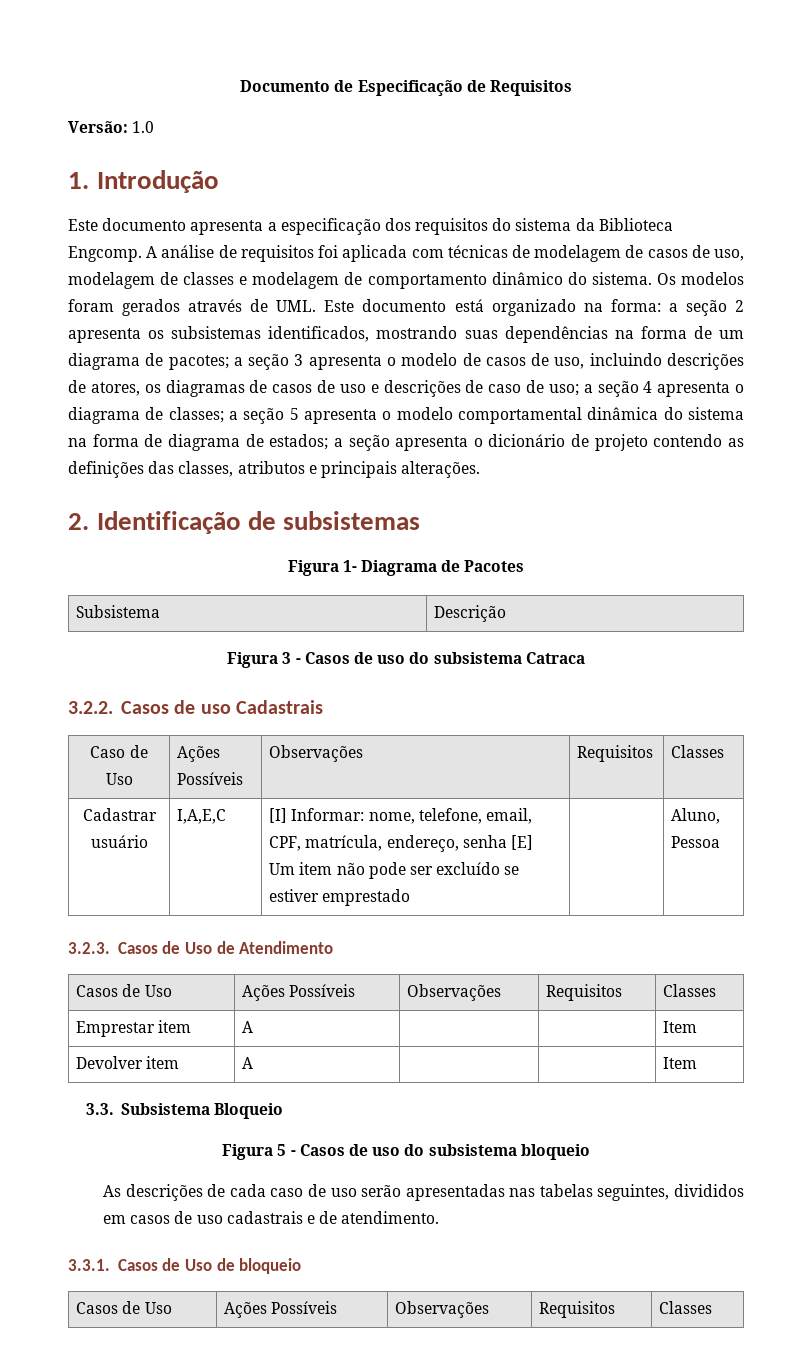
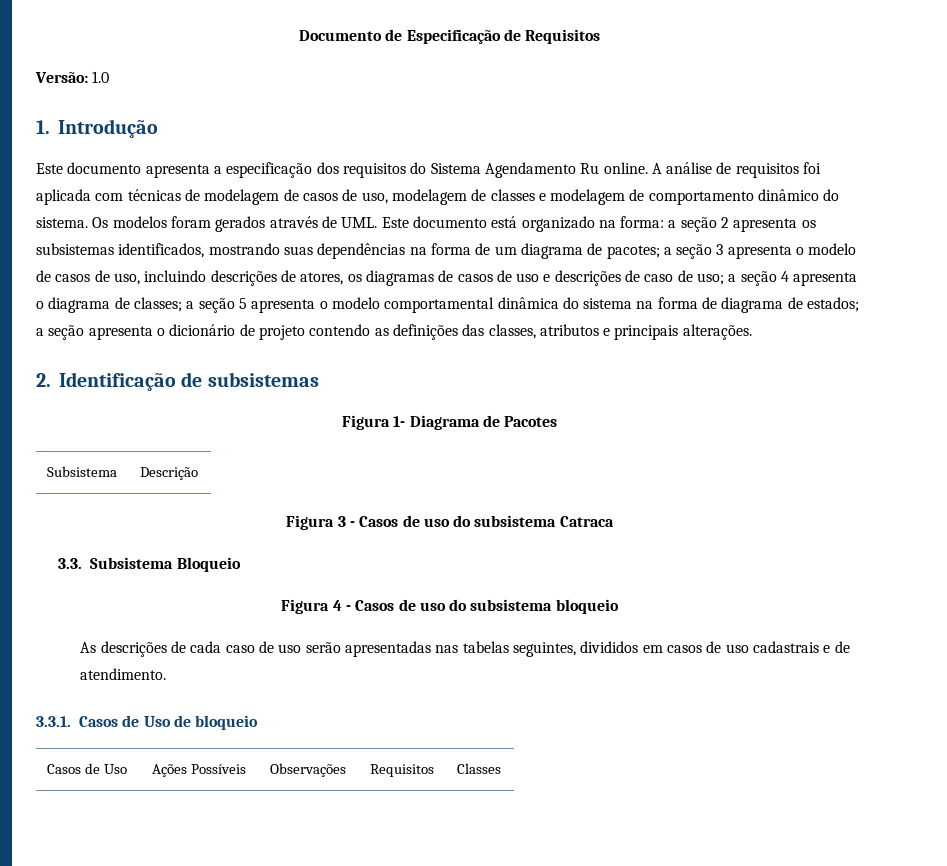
[515,218,673,231] [68,246,142,262] sistema da Biblioteca Engcomp. -> [430,162,648,178] Sistema Agendamento Ru online.
[68,700,323,714] [90,745,148,758] [105,773,133,785] [177,746,221,762] [177,772,244,785] [269,745,364,762] [577,745,654,762] [671,745,725,758] [82,808,157,821] [90,835,148,848] [177,809,227,824] [269,808,533,824] [269,835,534,852] [269,862,520,879] [269,889,411,906] [671,808,721,824] [671,836,721,848] [68,941,334,954] [76,984,172,997] [242,984,356,1001] [407,984,502,1001] [546,984,623,1001] [663,984,717,997] [76,1020,192,1037] [242,1021,254,1033] [663,1021,698,1033] [76,1056,180,1069] [242,1057,254,1069] [663,1057,698,1069] // 3.2.2. Casos de uso Cadastrais // Caso de Uso | Ações Possíveis | Observações | Requisitos | Classes // Cadastrar usuário | I,A,E,C | [I] Informar: nome, telefone, email, CPF, matrícula, endereço, senha [E] Um item não pode ser excluído se estiver emprestado | | Aluno, Pessoa // 3.2.3. Casos de Uso de Atendimento // Casos de Uso | Ações Possíveis | Observações | Requisitos | Classes // Emprestar item | A | | | Item // Devolver item | A | | | Item -> (614, 521) none
[277,1144,287,1156] 5 -> [332,600,342,611] 4

